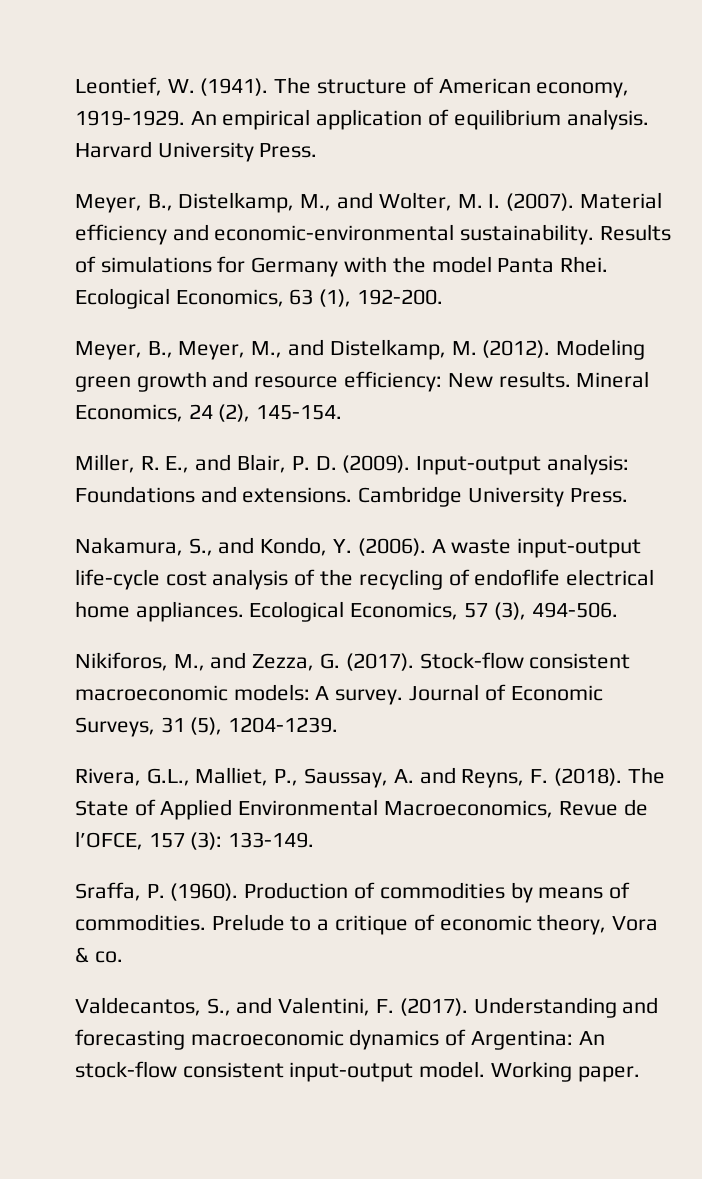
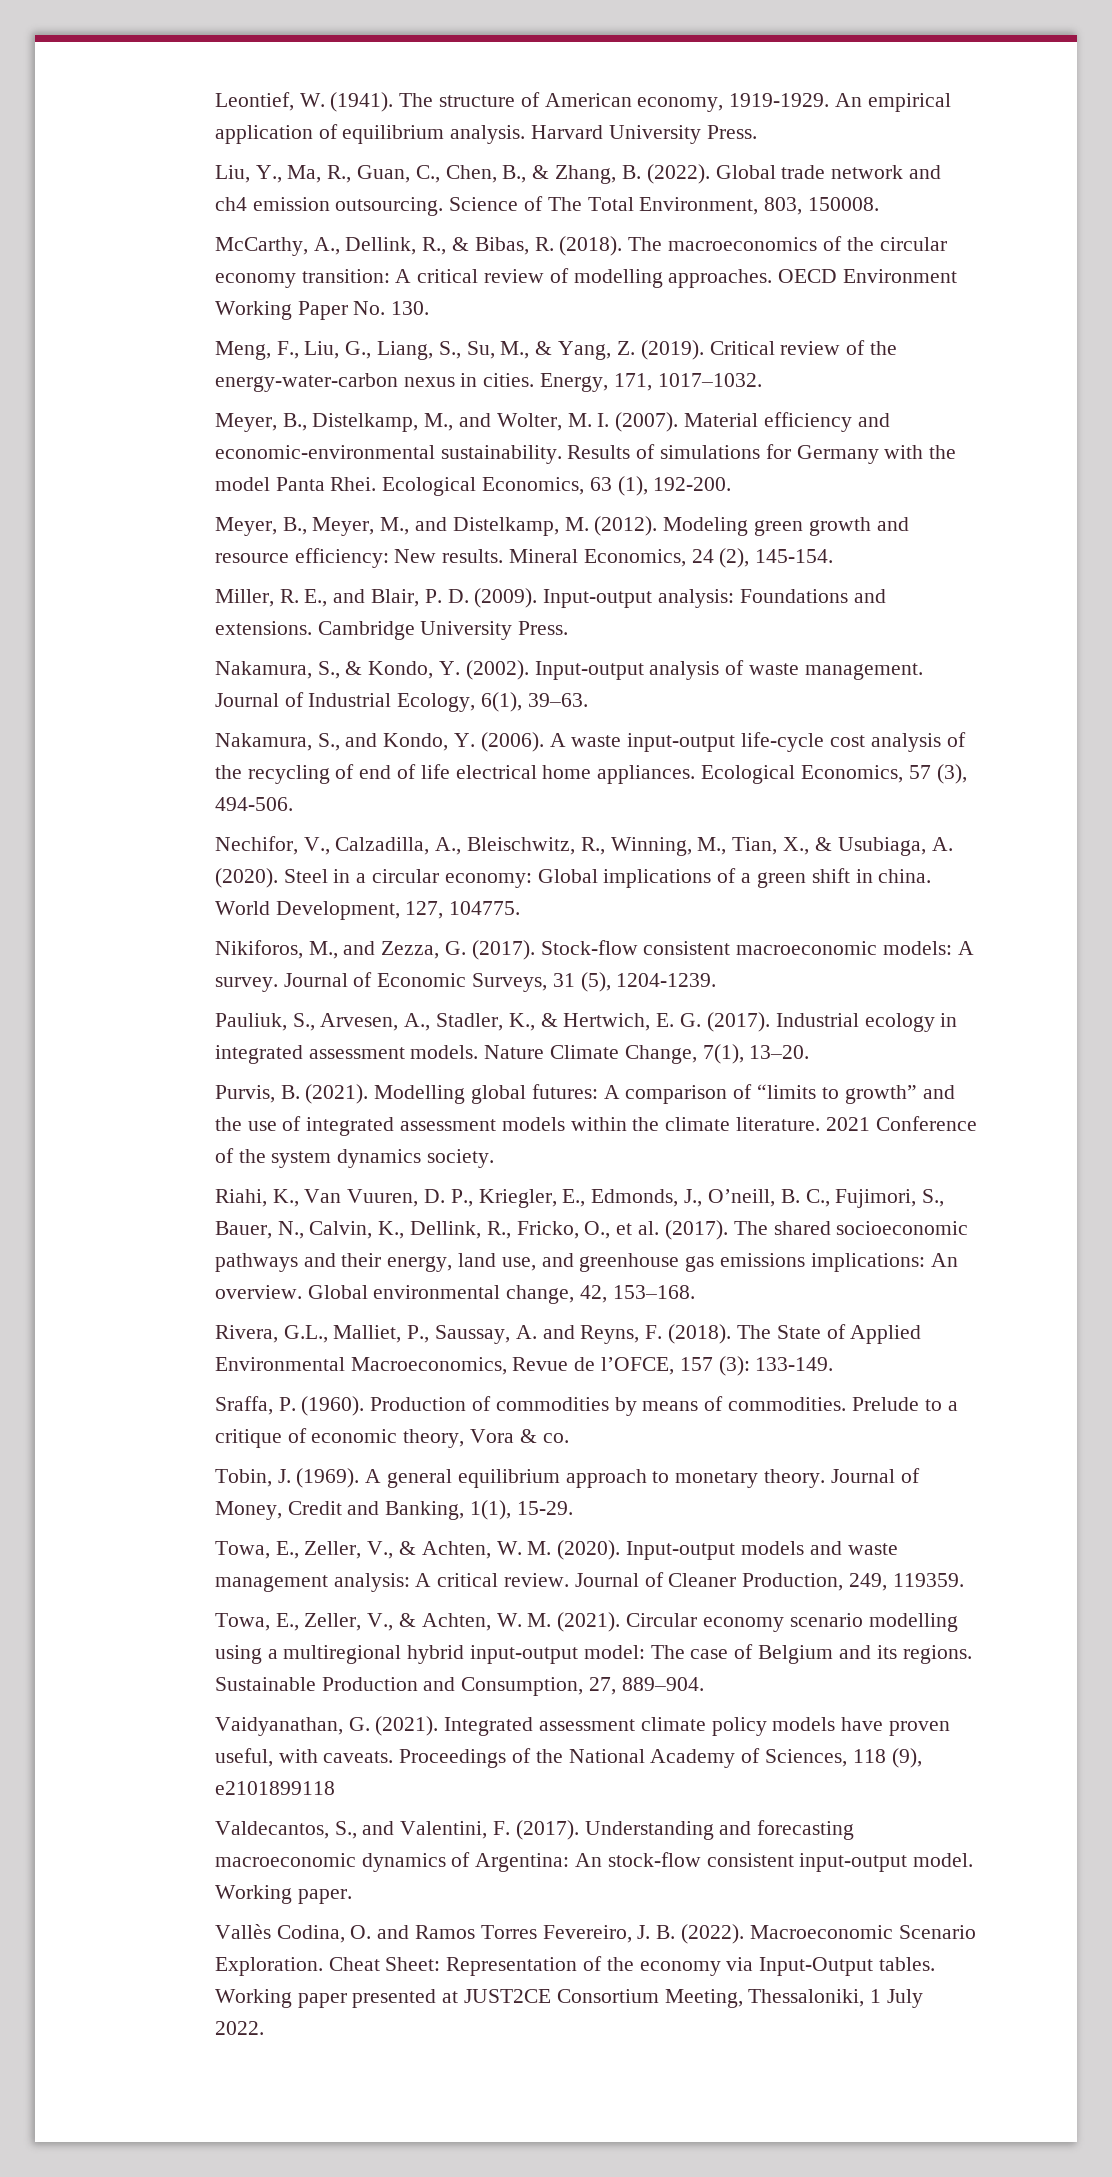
(318, 150) none -> [214,164,941,184] [214,196,880,216] [214,236,947,256] [214,268,958,288] [214,301,430,320] [214,340,897,360] [214,373,762,392] // Liu, Y., Ma, R., Guan, C., Chen, B., & Zhang, B. (2022). Global trade network and ch4 emission outsourcing. Science of The Total Environment, 803, 150008. // McCarthy, A., Dellink, R., & Bibas, R. (2018). The macroeconomics of the circular economy transition: A critical review of modelling approaches. OECD Environment Working Paper No. 130. // Meng, F., Liu, G., Liang, S., Su, M., & Yang, Z. (2019). Critical review of the energy-water-carbon nexus in cities. Energy, 171, 1017–1032.
(628, 495) none -> [214,660,923,680] [214,692,588,712] // Nakamura, S., & Kondo, Y. (2002). Input-output analysis of waste management. Journal of Industrial Ecology, 6(1), 39–63.
[474,569,561,586] endoflife -> [359,764,450,779] end of life
(618, 610) none -> [214,836,953,856] [214,868,932,888] [214,901,521,920] // Nechifor, V., Calzadilla, A., Bleischwitz, R., Winning, M., Tian, X., & Usubiaga, A. (2020). Steel in a circular economy: Global implications of a green shift in china. World Development, 127, 104775.
(339, 725) none -> [214,1012,958,1032] [214,1044,810,1064] [214,1084,955,1104] [214,1116,977,1136] [214,1148,495,1168] [214,1189,945,1208] [214,1220,969,1240] [214,1253,958,1272] [214,1285,695,1304] // Pauliuk, S., Arvesen, A., Stadler, K., & Hertwich, E. G. (2017). Industrial ecology in integrated assessment models. Nature Climate Change, 7(1), 13–20. // Purvis, B. (2021). Modelling global futures: A comparison of “limits to growth” and the use of integrated assessment models within the climate literature. 2021 Conference of the system dynamics society. // Riahi, K., Van Vuuren, D. P., Kriegler, E., Edmonds, J., O’neill, B. C., Fujimori, S., Bauer, N., Calvin, K., Dellink, R., Fricko, O., et al. (2017). The shared socioeconomic pathways and their energy, land use, and greenhouse gas emissions implications: An overview. Global environmental change, 42, 153–168.
(123, 957) none -> [214,1468,920,1488] [214,1500,573,1520] [214,1540,898,1560] [214,1572,964,1592] [214,1612,958,1632] [214,1644,972,1664] [214,1677,704,1696] [214,1716,951,1736] [214,1748,922,1768] [214,1781,335,1795] // Tobin, J. (1969). A general equilibrium approach to monetary theory. Journal of Money, Credit and Banking, 1(1), 15-29. // Towa, E., Zeller, V., & Achten, W. M. (2020). Input-output models and waste management analysis: A critical review. Journal of Cleaner Production, 249, 119359. // Towa, E., Zeller, V., & Achten, W. M. (2021). Circular economy scenario modelling using a multiregional hybrid input-output model: The case of Belgium and its regions. Sustainable Production and Consumption, 27, 889–904. // Vaidyanathan, G. (2021). Integrated assessment climate policy models have proven useful, with caveats. Proceedings of the National Academy of Sciences, 118 (9), e2101899118
(640, 1074) none -> [214,1924,976,1944] [214,1956,936,1976] [214,1989,924,2008] [214,2021,264,2035] // Vallès Codina, O. and Ramos Torres Fevereiro, J. B. (2022). Macroeconomic Scenario Exploration. Cheat Sheet: Representation of the economy via Input-Output tables. Working paper presented at JUST2CE Consortium Meeting, Thessaloniki, 1 July 2022.

